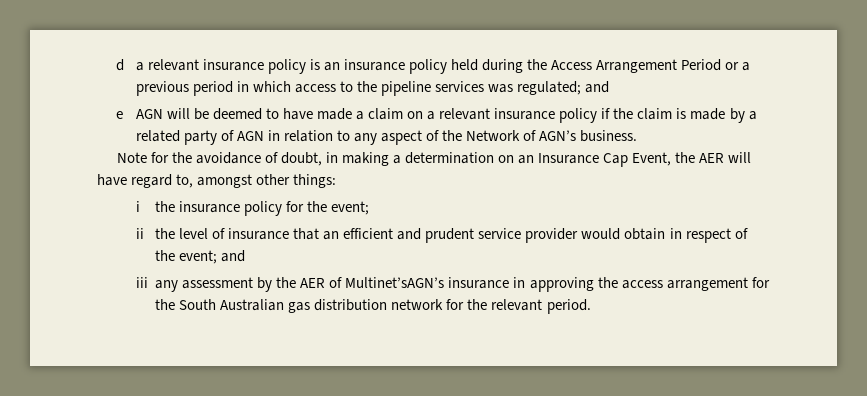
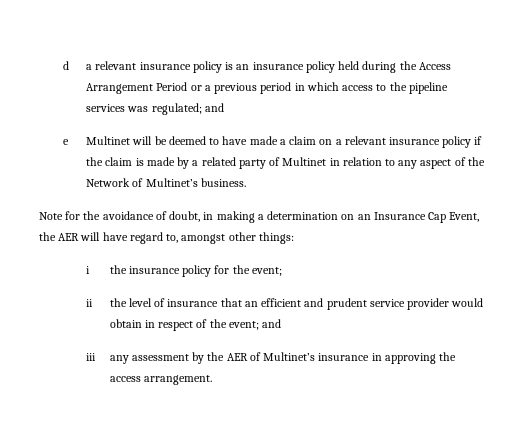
[135,109,163,119] AGN -> [86,136,131,145] Multinet
[236,131,264,141] AGN -> [282,157,327,166] Multinet
[539,130,577,141] AGN’s -> [145,178,198,187] Multinet’s
[345,277,445,288] Multinet’sAGN’s -> [263,352,316,361] Multinet’s
[666,277,770,291] [155,299,591,314] arrangement for the South Australian gas distribution network for the relevant period. -> [143,375,212,385] arrangement.

